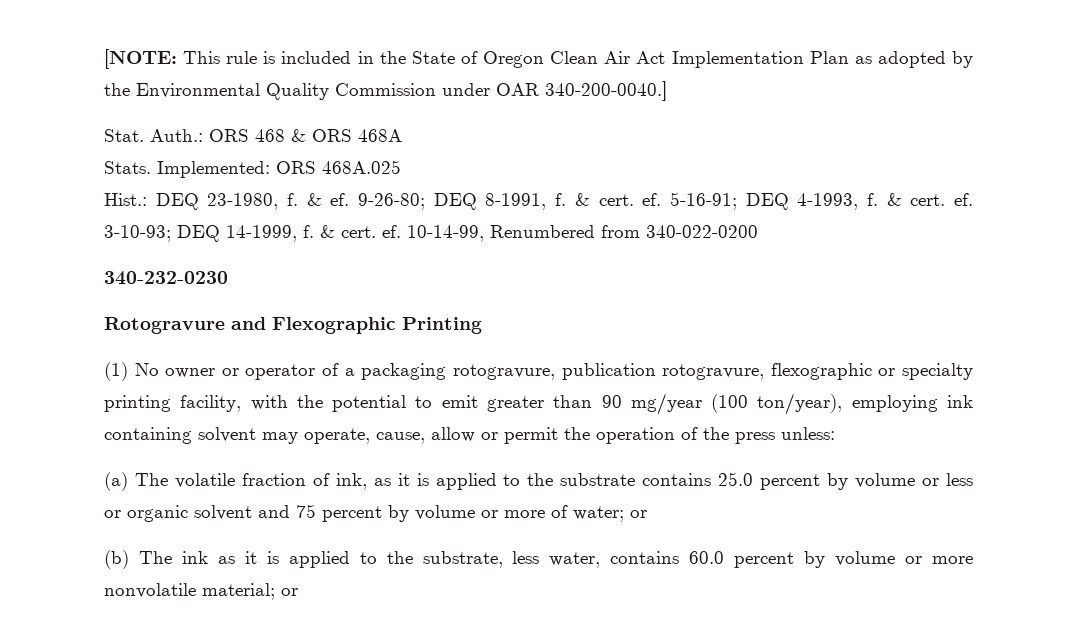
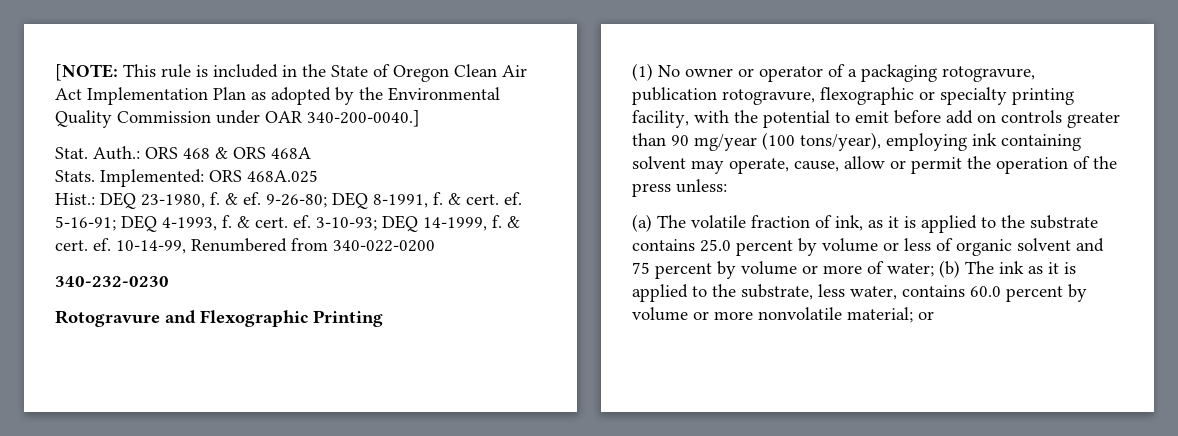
(478, 401) none -> [894,110,1062,124] before add on controls
[757,393,843,415] ton/year), -> [800,132,881,151] tons/year),
[104,510,121,518] or -> [936,238,953,251] of
[630,510,647,518] or // -> (934, 270) none

